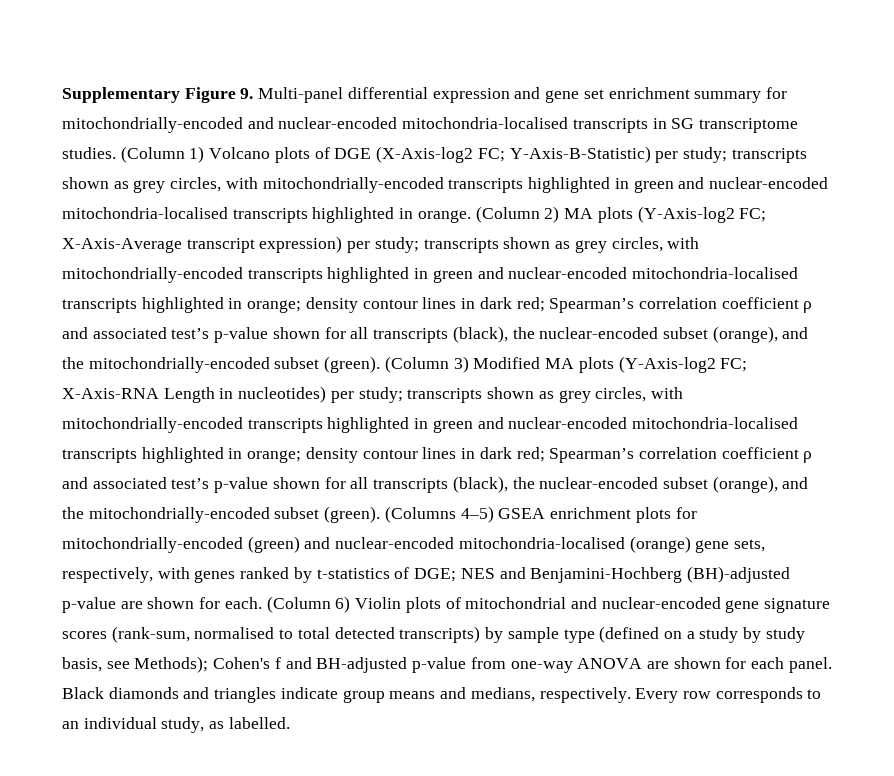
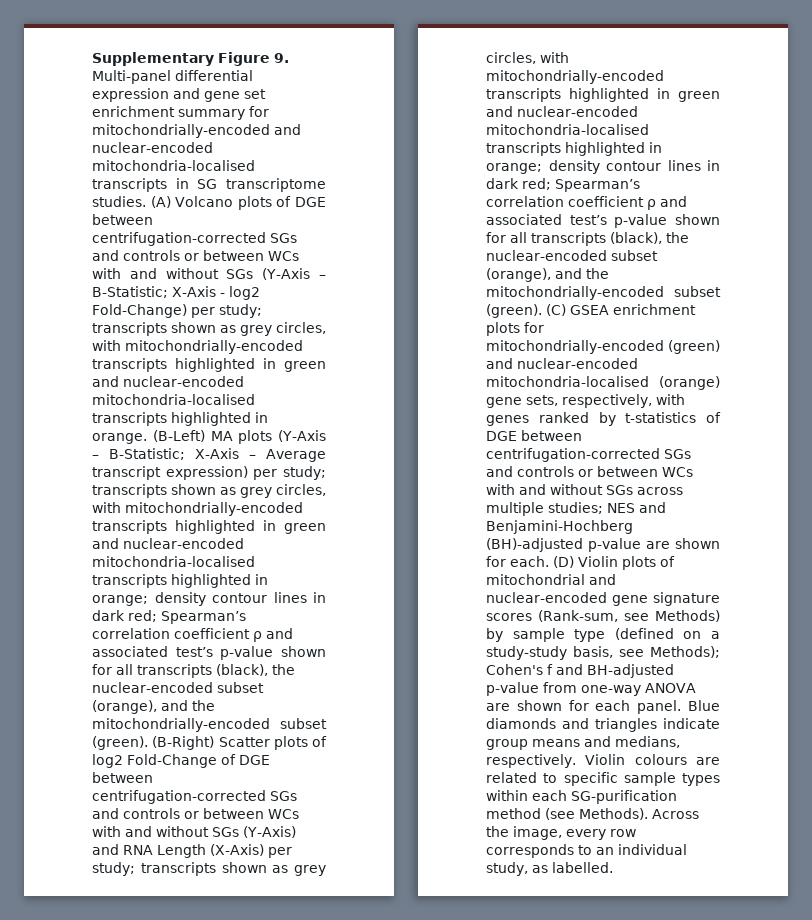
[120,146,205,163] (Column 1) -> [150,196,171,208] (A)
[376,146,651,163] (X-Axis-log2 FC; Y-Axis-B-Statistic) -> [92,214,153,225] [92,232,297,246] [92,250,299,261] [92,268,326,280] [92,286,260,300] [92,304,187,318] between centrifugation-corrected SGs and controls or between WCs with and without SGs (Y-Axis – B-Statistic; X-Axis - log2 Fold-Change)
[475,206,767,223] [62,238,182,253] (Column 2) MA plots (Y-Axis-log2 FC; X-Axis-Average -> [152,430,327,444] [92,448,326,462] (B-Left) MA plots (Y-Axis – B-Statistic; X-Axis – Average
[384,356,748,373] [62,386,327,403] (Column 3) Modified MA plots (Y-Axis-log2 FC; X-Axis-RNA Length in nucleotides) -> [152,736,327,750] [92,754,270,768] [92,772,153,783] [92,790,297,804] [92,808,299,819] [92,826,296,838] [92,844,264,858] (B-Right) Scatter plots of log2 Fold-Change of DGE between centrifugation-corrected SGs and controls or between WCs with and without SGs (Y-Axis) and RNA Length (X-Axis)
[384,506,494,523] (Columns 4–5) -> [546,304,566,316] (C)
[414,568,457,582] DGE; -> [486,430,582,441] [486,448,691,462] [486,466,693,477] [486,484,683,495] [486,502,603,516] DGE between centrifugation-corrected SGs and controls or between WCs with and without SGs across multiple studies;
[266,596,351,613] (Column 6) -> [553,556,574,568] (D)
[111,626,481,643] (rank-sum, normalised to total detected transcripts) -> [538,610,720,622] (Rank-sum, see Methods)
[699,627,805,643] study by study -> [486,646,567,660] study-study
[62,687,104,699] Black -> [688,700,720,711] Blue
[635,688,679,703] Every -> [585,754,720,765] [486,772,720,786] [486,790,677,804] [486,808,699,820] [486,826,606,840] Violin colours are related to specific sample types within each SG-purification method (see Methods). Across the image, every

